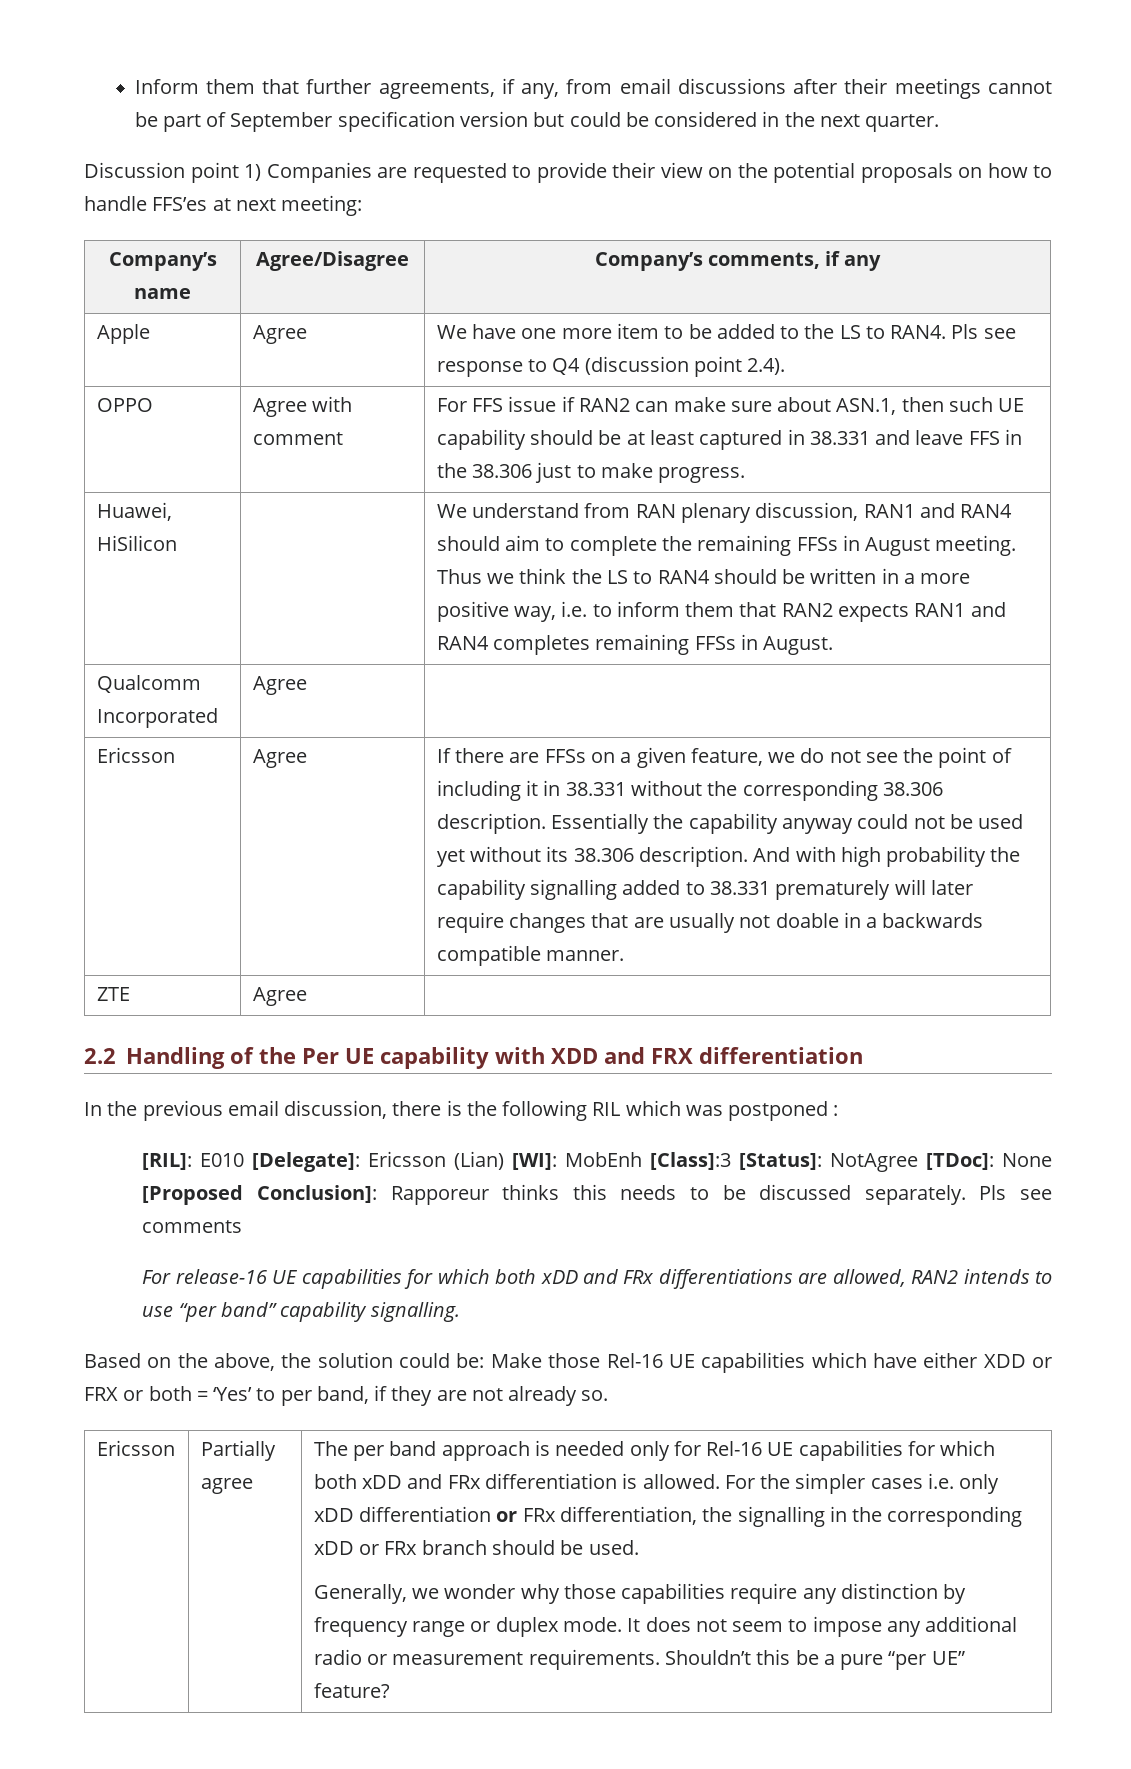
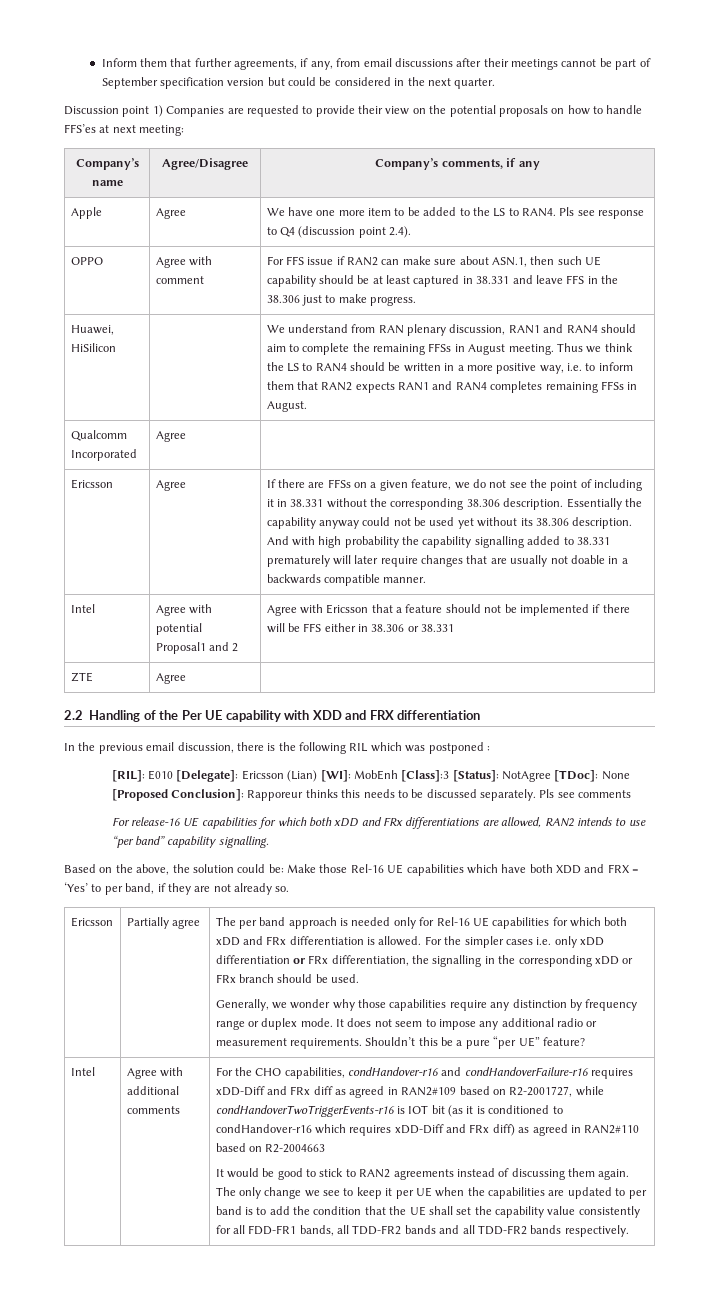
(625, 955) none -> [70,604,95,613] [155,604,212,616] [155,623,202,635] [155,642,239,654] [266,604,630,616] [266,623,455,633] // Intel | Agree with potential Proposal1 and 2 | Agree with Ericsson that a feature should not be implemented if there will be FFS either in 38.306 or 38.331
[923,1352,1053,1368] [84,1386,192,1401] either XDD or FRX or both -> [529,864,630,874] both XDD and FRX
(390, 1690) none -> [70,1067,95,1076] [126,1067,183,1079] [126,1086,179,1095] [126,1106,180,1114] [215,1067,634,1079] [215,1086,604,1098] [215,1105,563,1117] [215,1124,640,1136] [215,1143,326,1153] [215,1168,630,1180] [215,1187,647,1199] [215,1206,640,1218] [215,1225,629,1237] // Intel | Agree with additional comments | For the CHO capabilities, condHandover-r16 and condHandoverFailure-r16 requires xDD-Diff and FRx diff as agreed in RAN2#109 based on R2-2001727, while condHandoverTwoTriggerEvents-r16 is IOT bit (as it is conditioned to condHandover-r16 which requires xDD-Diff and FRx diff) as agreed in RAN2#110 based on R2-2004663 // It would be good to stick to RAN2 agreements instead of discussing them again. The only change we see to keep it per UE when the capabilities are updated to per band is to add the condition that the UE shall set the capability value consistently for all FDD-FR1 bands, all TDD-FR2 bands and all TDD-FR2 bands respectively.

